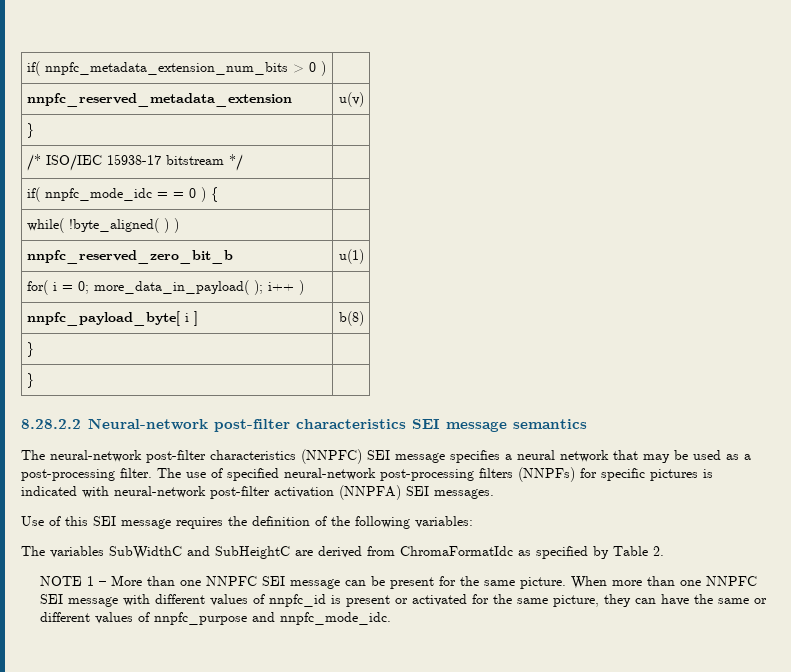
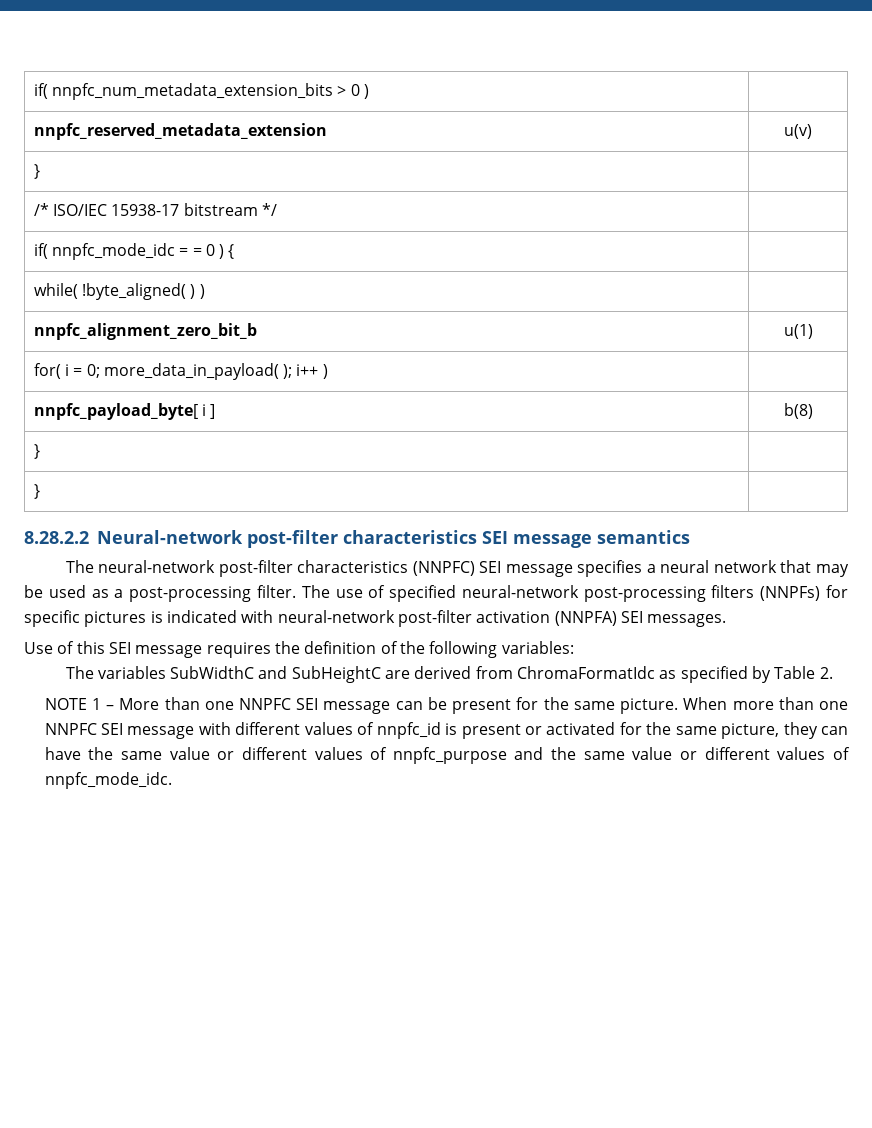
[26,61,288,76] if( nnpfc_metadata_extension_num_bits -> [33,83,333,100] if( nnpfc_num_metadata_extension_bits
[26,250,233,264] nnpfc_reserved_zero_bit_b -> [33,323,257,340] nnpfc_alignment_zero_bit_b
(749, 601) none -> [169,747,210,760] value
(275, 617) none -> [551,747,850,760] the same value or different values of

